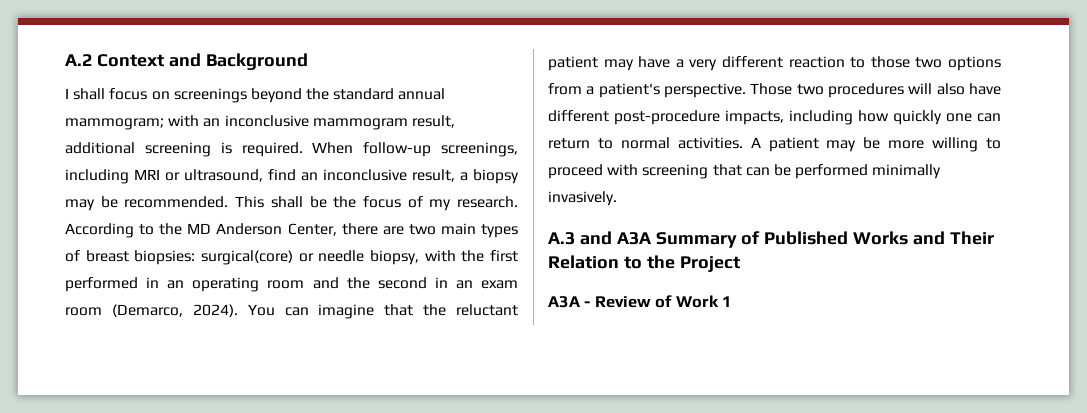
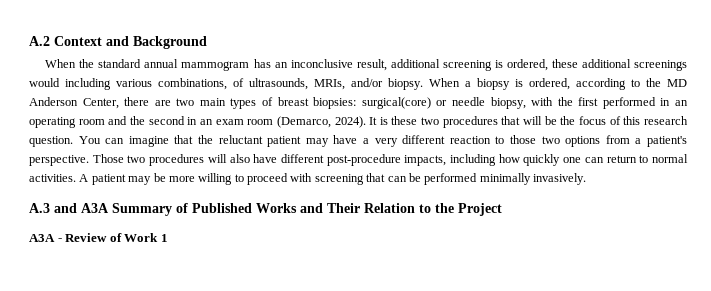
[65,88,302,103] I shall focus on screenings beyond -> [45,59,77,68] When
[65,115,408,130] mammogram; with an inconclusive mammogram -> [181,59,353,71] mammogram has an inconclusive
[241,142,518,157] [65,169,519,184] [65,196,518,211] [65,223,134,238] required. When follow-up screenings, including MRI or ultrasound, find an inconclusive result, a biopsy may be recommended. This shall be the focus of my research. According -> [506,59,687,71] [29,78,626,90] ordered, these additional screenings would including various combinations, of ultrasounds, MRIs, and/or biopsy. When a biopsy is ordered, according
(238, 310) none -> [369,116,689,128] [29,136,73,147] It is these two procedures that will be the focus of this research question.

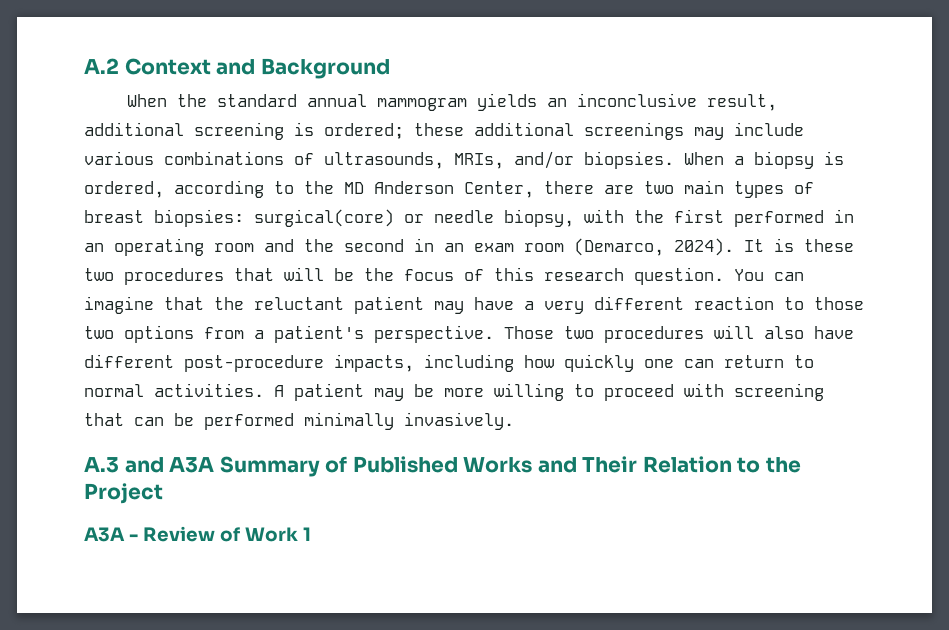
[253,59,271,68] has -> [477,93,538,111] yields
[506,59,548,71] ordered, -> [324,123,404,139] ordered;
[29,78,227,90] would including various combinations, -> [694,122,804,140] [84,151,284,165] may include various combinations
[388,78,423,90] biopsy. -> [584,151,674,169] biopsies.

